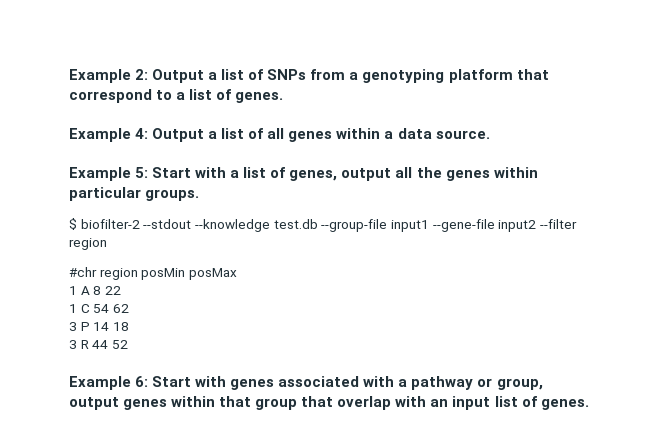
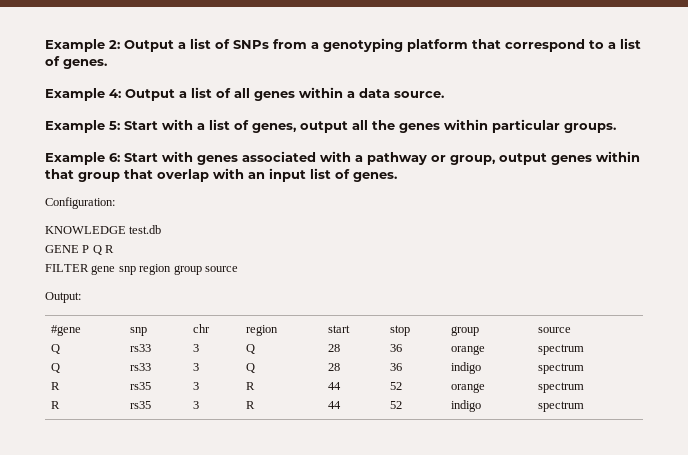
[69,218,577,232] [69,238,107,250] [69,267,237,280] [69,286,121,295] [69,304,129,313] [69,322,129,331] [69,340,128,349] // $ biofilter-2 --stdout --knowledge test.db --group-file input1 --gene-file input2 --filter region // #chr region posMin posMax // 1 A 8 22 // 1 C 54 62 // 3 P 14 18 // 3 R 44 52 -> (616, 128) none
(589, 404) none -> [45,197,115,209] [45,225,162,234] [45,245,115,255] [45,264,238,275] [45,292,81,303] [50,325,81,336] [50,344,60,354] [50,363,60,373] [50,382,60,390] [50,401,60,409] [129,327,147,336] [129,344,151,352] [129,363,151,371] [129,382,151,390] [129,401,151,409] [192,324,210,333] [192,344,199,352] [192,363,199,371] [192,382,199,390] [192,401,199,409] [245,325,278,336] [245,344,255,354] [245,363,255,373] [245,382,255,390] [245,401,255,409] [327,325,350,333] [327,344,340,352] [327,363,340,371] [327,382,341,390] [327,401,341,409] [389,325,410,336] [389,344,402,352] [389,363,402,371] [389,382,402,390] [389,401,402,409] [450,326,479,336] [450,345,485,355] [450,362,481,374] [450,383,485,393] [450,400,481,412] [537,327,571,333] [537,344,584,355] [537,363,584,374] [537,382,584,393] [537,401,584,412] // Configuration: // KNOWLEDGE test.db // GENE P Q R // FILTER gene snp region group source // Output: // #gene // Q // Q // R // R | snp // rs33 // rs33 // rs35 // rs35 | chr // 3 // 3 // 3 // 3 | region // Q // Q // R // R | start // 28 // 28 // 44 // 44 | stop // 36 // 36 // 52 // 52 | group // orange // indigo // orange // indigo | source // spectrum // spectrum // spectrum // spectrum

